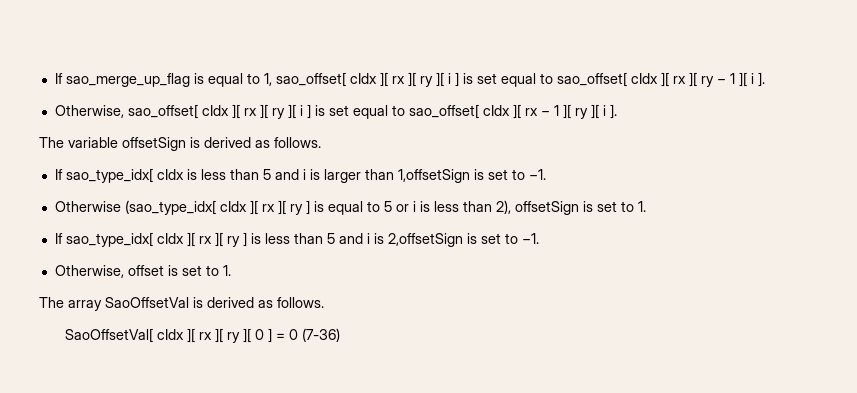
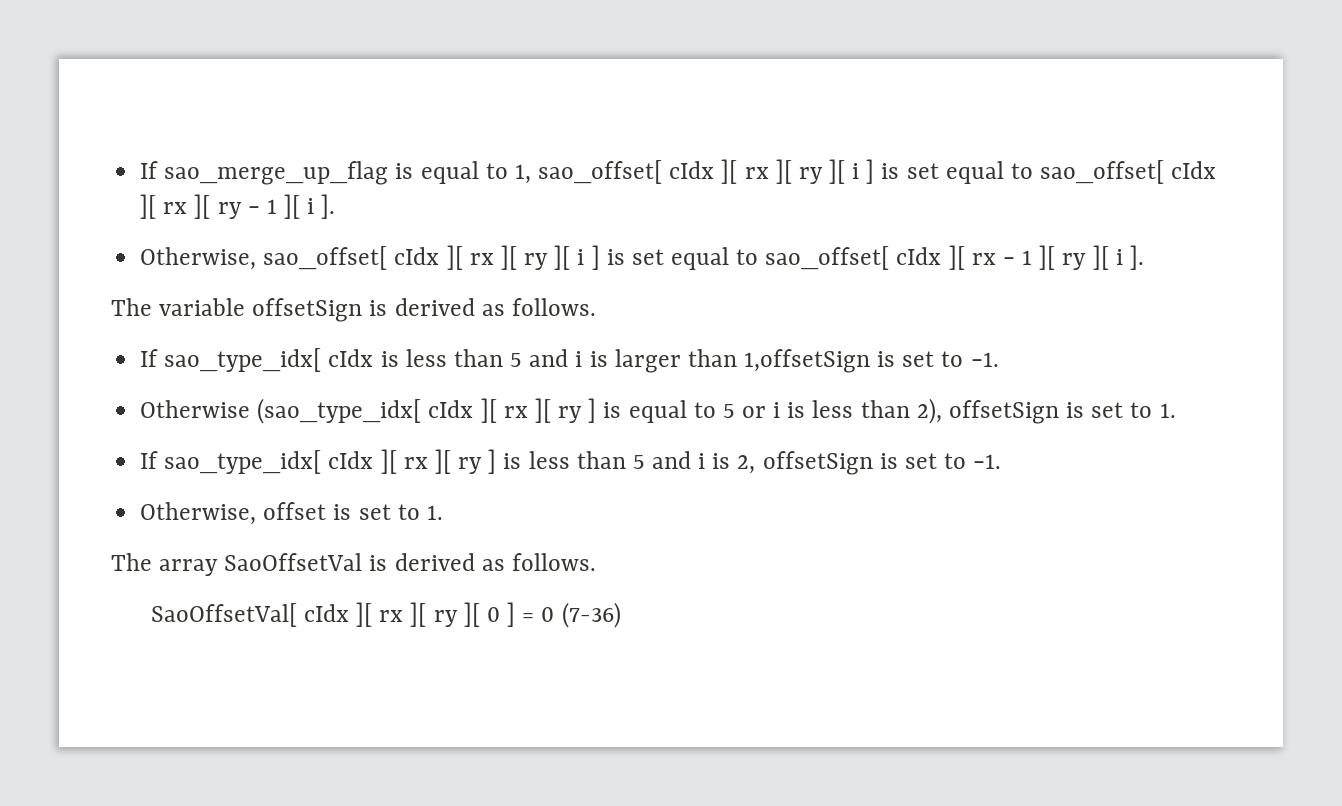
[387,233,463,247] 2,offsetSign -> [737,451,873,475] 2, offsetSign

